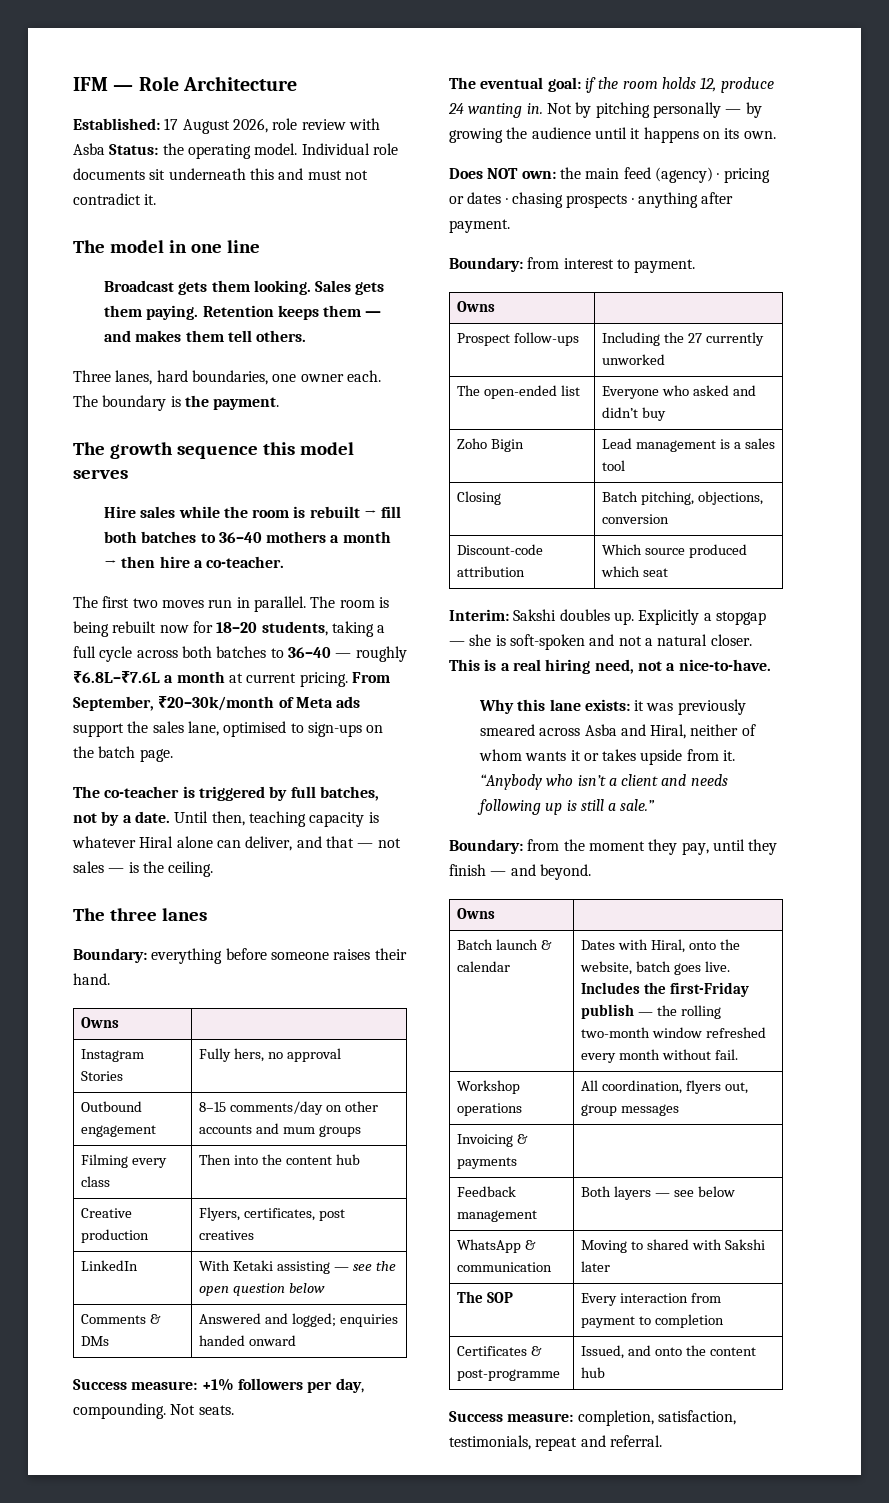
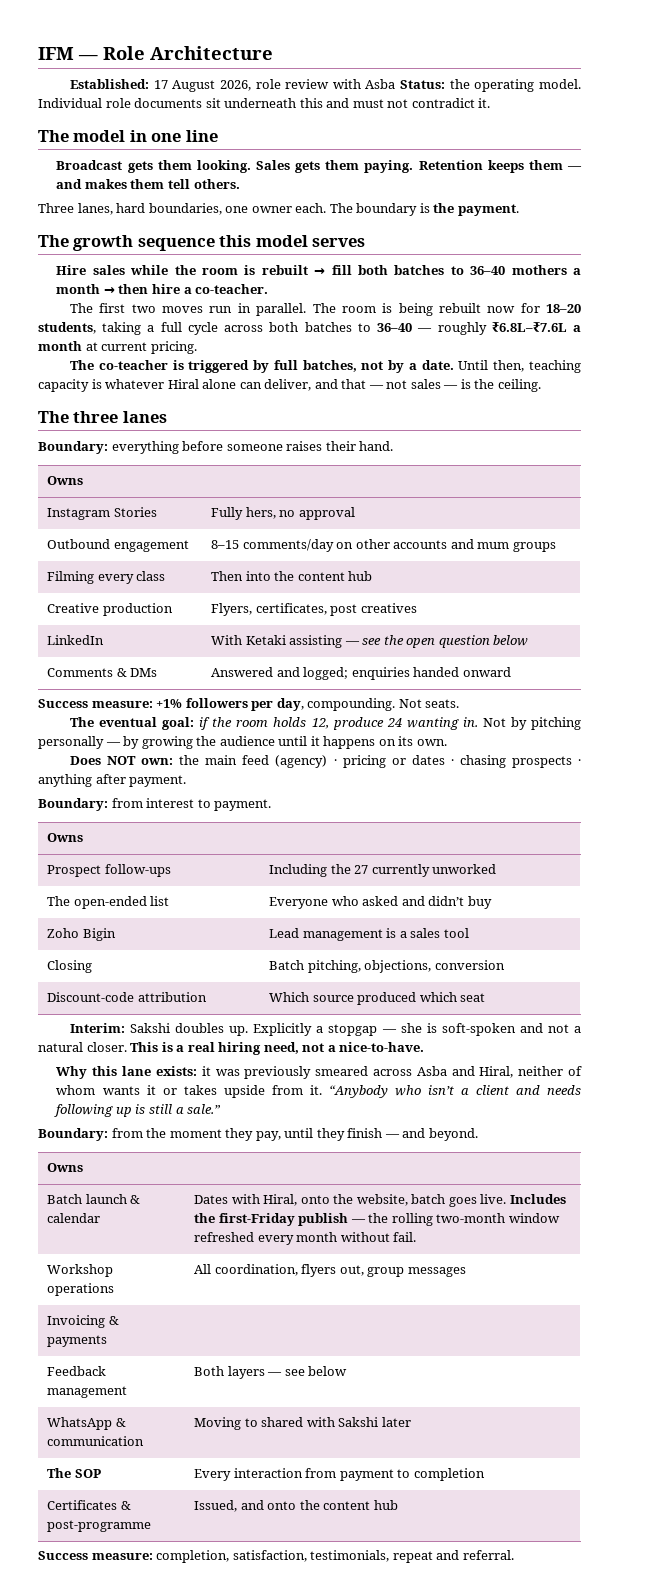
[351,672,390,683] [73,696,361,711] [73,721,384,737] [73,746,173,762] From September, ₹20–30k/month of Meta ads support the sales lane, optimised to sign-ups on the batch page. -> (197, 347) none

